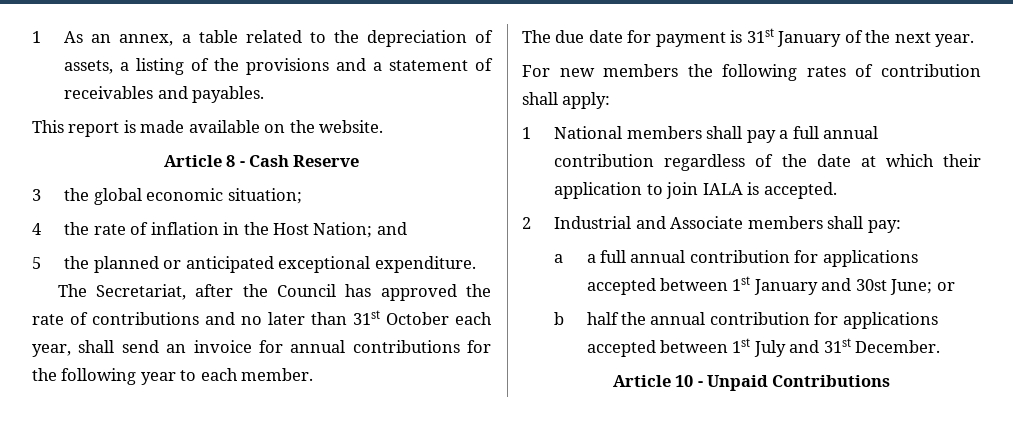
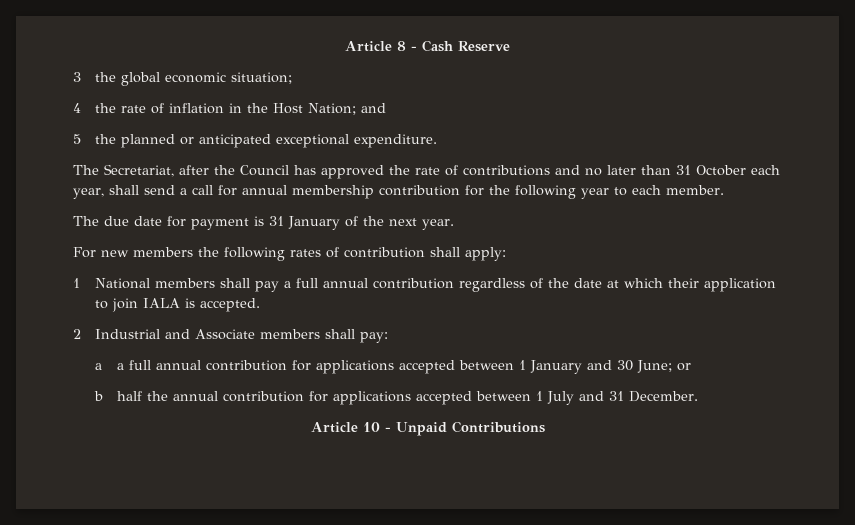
[32,30,493,47] [64,58,494,75] [64,86,265,103] [32,120,384,137] 1 As an annex, a table related to the depreciation of assets, a listing of the provisions and a statement of receivables and payables. // This report is made available on the website. // -> (345, 46) none
[353,310,380,325] 31st -> [676,165,691,175] 31
[166,340,460,353] an invoice for annual contributions -> [180,185,460,199] a call for annual membership contribution
[746,28,774,43] 31st -> [269,216,284,226] 31
[732,276,751,291] 1st -> [518,360,526,370] 1
[855,279,887,291] 30st -> [616,360,633,371] 30
[732,338,751,353] 1st -> [535,391,543,401] 1
[823,338,851,353] 31st -> [608,391,624,401] 31

